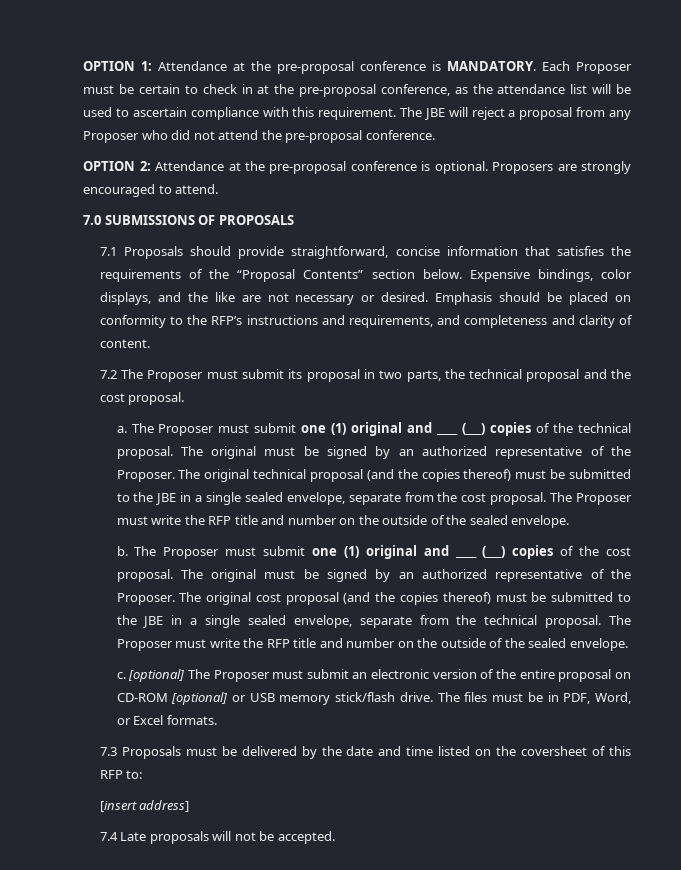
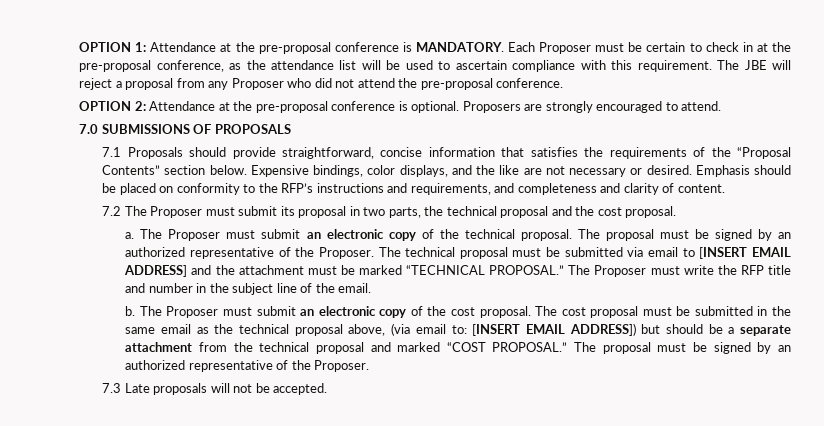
[301,422,433,436] [436,422,532,436] one (1) original and ____ (___) copies -> [306,229,416,241] an electronic copy
[211,446,257,459] original -> [605,229,654,241] proposal
[204,469,631,482] [116,492,632,505] [116,515,570,528] original technical proposal (and the copies thereof) must be submitted to the JBE in a single sealed envelope, separate from the cost proposal. The Proposer must write the RFP title and number on the outside of the sealed envelope. -> [405,247,792,259] [124,265,791,277] [125,283,372,295] technical proposal must be submitted via email to [INSERT EMAIL ADDRESS] and the attachment must be marked “TECHNICAL PROPOSAL.” The Proposer must write the RFP title and number in the subject line of the email.
[311,545,449,559] [454,545,554,559] one (1) original and ____ (___) copies -> [300,306,407,318] an electronic copy
[211,569,257,582] original -> [561,306,791,318] [125,323,792,336] [125,342,651,354] cost proposal must be submitted in the same email as the technical proposal above, (via email to: [INSERT EMAIL ADDRESS]) but should be a separate attachment from the technical proposal and marked “COST PROPOSAL.” The proposal
[179,592,631,605] [116,615,632,628] [116,638,628,651] [116,669,632,682] [116,692,631,705] [116,715,217,725] [99,746,631,759] [99,770,143,779] [99,800,190,812] [99,832,118,841] The original cost proposal (and the copies thereof) must be submitted to the JBE in a single sealed envelope, separate from the technical proposal. The Proposer must write the RFP title and number on the outside of the sealed envelope. // c. [optional] The Proposer must submit an electronic version of the entire proposal on CD-ROM [optional] or USB memory stick/flash drive. The files must be in PDF, Word, or Excel formats. // 7.3 Proposals must be delivered by the date and time listed on the coversheet of this RFP to: // [insert address] // 7.4 -> [102,383,122,393] // 7.3

